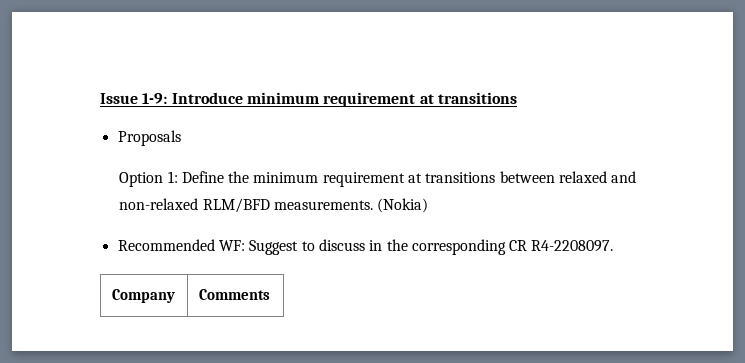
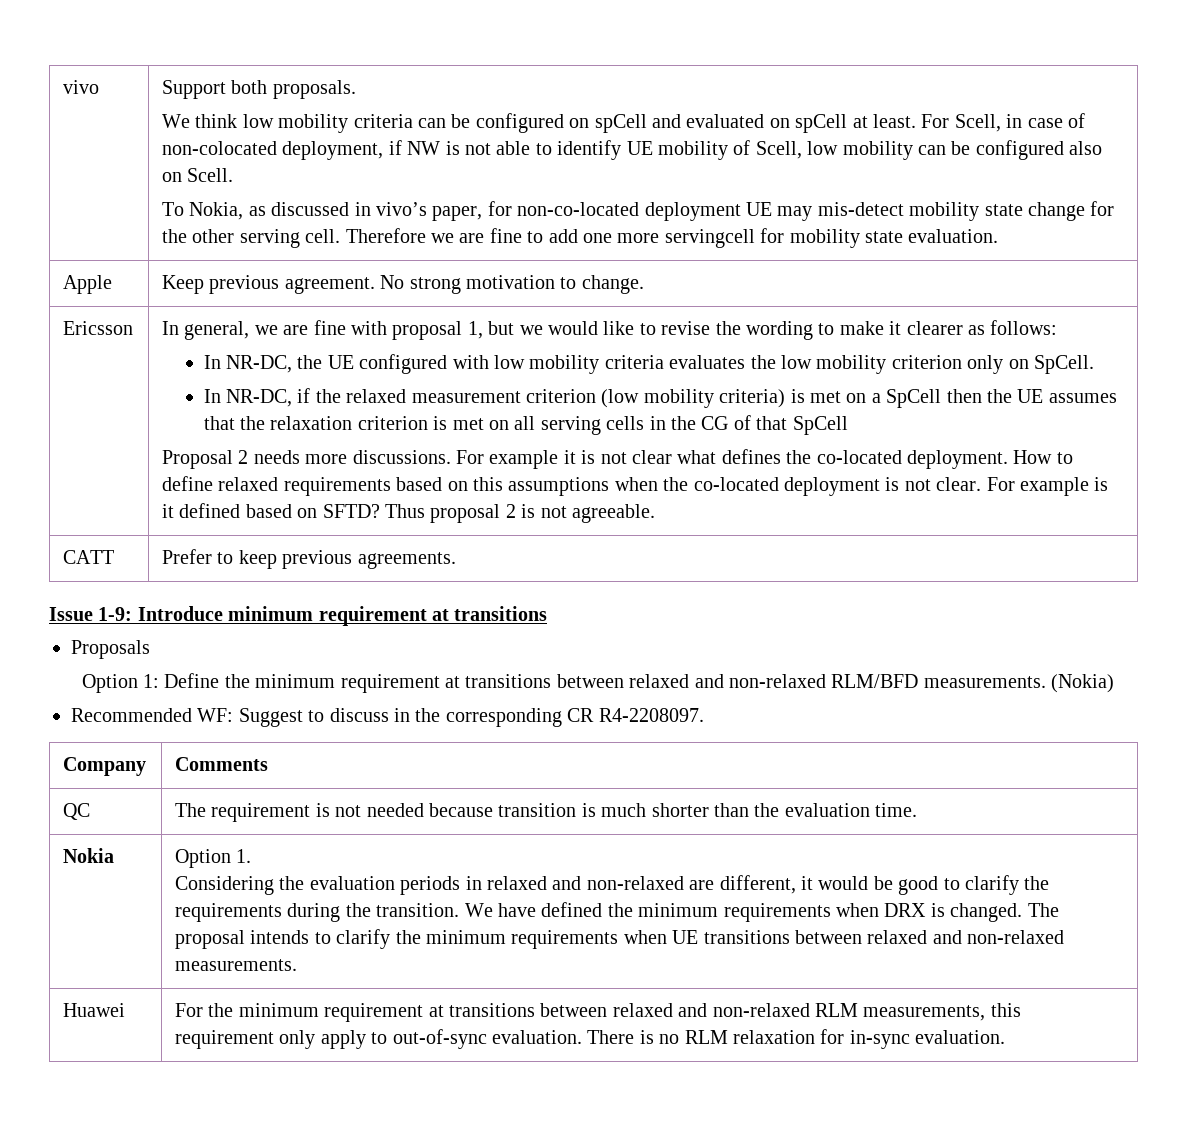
(100, 98) none -> [63,80,100,94] [162,80,356,99] [162,113,1086,133] [162,140,1103,160] [162,168,234,182] [162,201,1115,221] [162,228,999,248] [63,275,113,294] [162,275,644,294] [63,321,134,335] [162,320,1058,340] [203,354,1095,374] [203,388,1117,408] [203,415,848,435] [162,449,1073,469] [162,476,1109,496] [162,503,656,523] [63,550,115,564] [162,549,456,569] vivo | Support both proposals. // We think low mobility criteria can be configured on spCell and evaluated on spCell at least. For Scell, in case of non-colocated deployment, if NW is not able to identify UE mobility of Scell, low mobility can be configured also on Scell. // To Nokia, as discussed in vivo’s paper, for non-co-located deployment UE may mis-detect mobility state change for the other serving cell. Therefore we are fine to add one more servingcell for mobility state evaluation. // Apple | Keep previous agreement. No strong motivation to change. // Ericsson | In general, we are fine with proposal 1, but we would like to revise the wording to make it clearer as follows: // In NR-DC, the UE configured with low mobility criteria evaluates the low mobility criterion only on SpCell. // In NR-DC, if the relaxed measurement criterion (low mobility criteria) is met on a SpCell then the UE assumes that the relaxation criterion is met on all serving cells in the CG of that SpCell // Proposal 2 needs more discussions. For example it is not clear what defines the co-located deployment. How to define relaxed requirements based on this assumptions when the co-located deployment is not clear. For example is it defined based on SFTD? Thus proposal 2 is not agreeable. // CATT | Prefer to keep previous agreements. //
(270, 294) none -> [63,803,91,820] [175,803,918,822] [63,848,115,863] [175,849,252,868] [175,875,1050,895] [175,902,1059,922] [175,929,1065,949] [175,959,298,971] [63,1003,126,1017] [175,1003,1021,1022] [175,1029,1006,1049] // QC | The requirement is not needed because transition is much shorter than the evaluation time. // Nokia | Option 1. // Considering the evaluation periods in relaxed and non-relaxed are different, it would be good to clarify the requirements during the transition. We have defined the minimum requirements when DRX is changed. The proposal intends to clarify the minimum requirements when UE transitions between relaxed and non-relaxed measurements. // Huawei | For the minimum requirement at transitions between relaxed and non-relaxed RLM measurements, this requirement only apply to out-of-sync evaluation. There is no RLM relaxation for in-sync evaluation.

